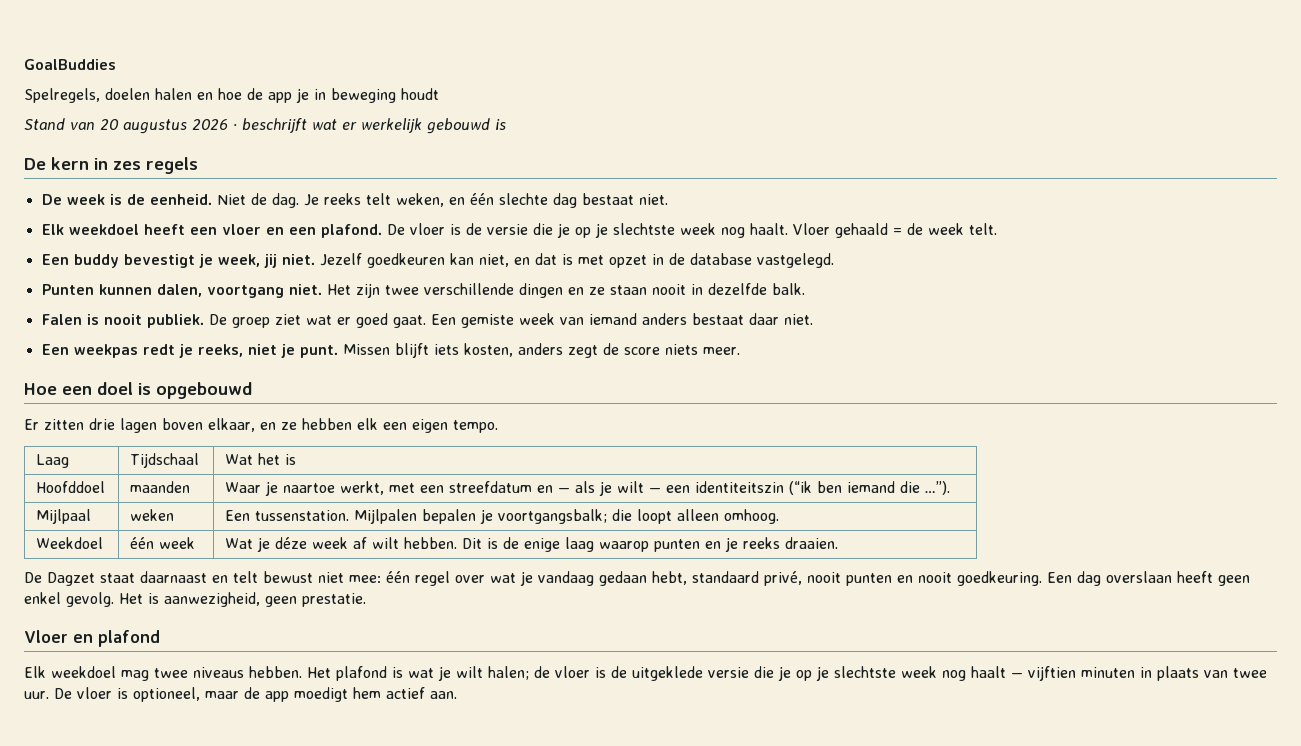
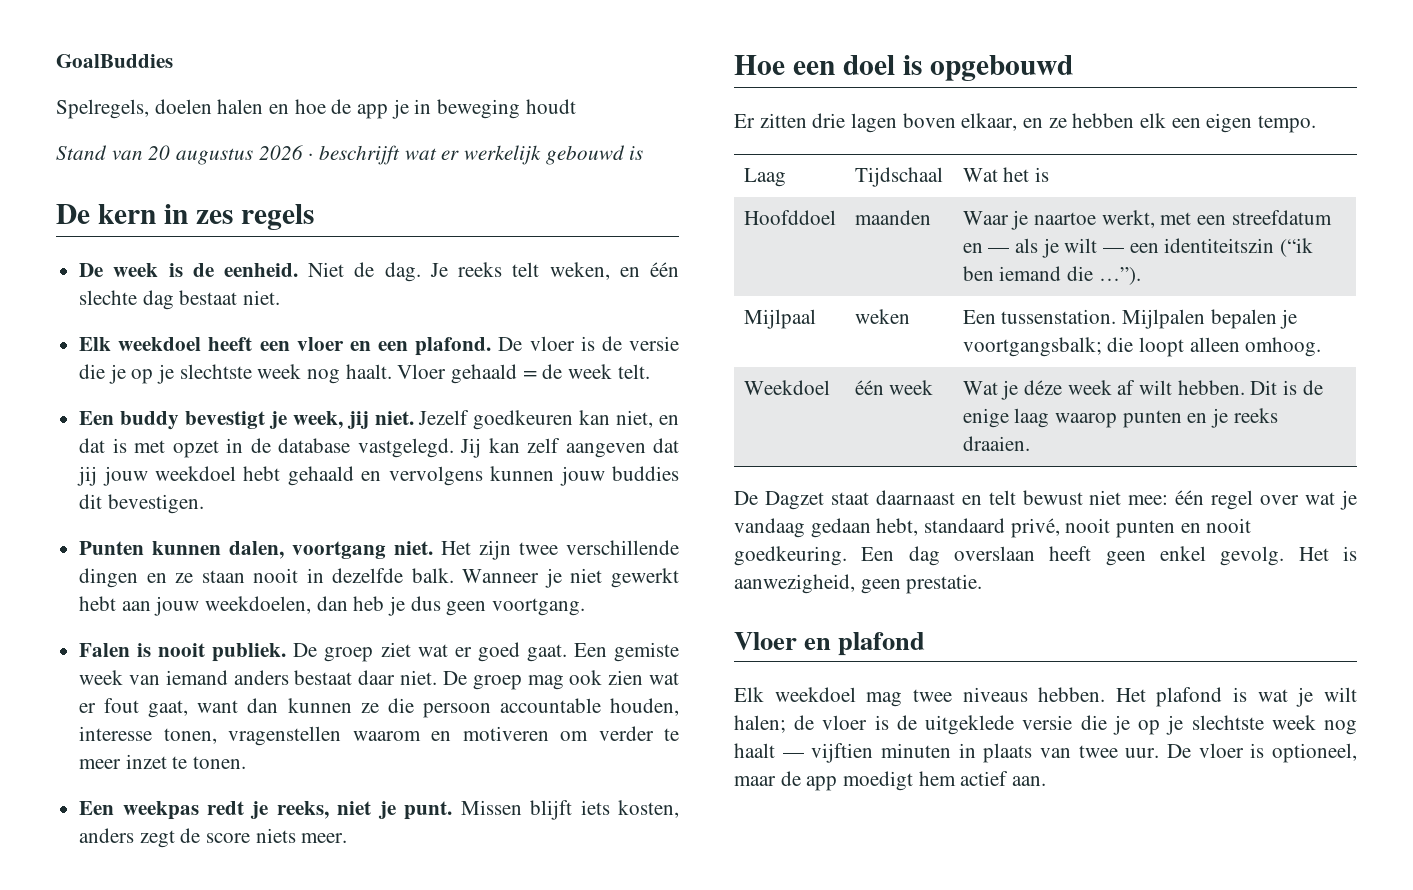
(834, 260) none -> [460,438,680,458] [77,466,679,486] [79,494,204,514] Jij kan zelf aangeven dat jij jouw weekdoel hebt gehaald en vervolgens kunnen jouw buddies dit bevestigen.
(805, 289) none -> [462,568,679,588] [79,596,586,616] Wanneer je niet gewerkt hebt aan jouw weekdoelen, dan heb je dus geen voortgang.
(813, 319) none -> [442,670,679,690] [79,698,679,718] [79,726,679,746] [79,754,247,769] De groep mag ook zien wat er fout gaat, want dan kunnen ze die persoon accountable houden, interesse tonen, vragenstellen waarom en motiveren om verder te meer inzet te tonen.

